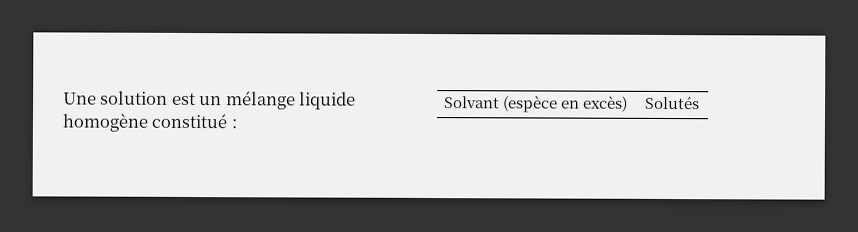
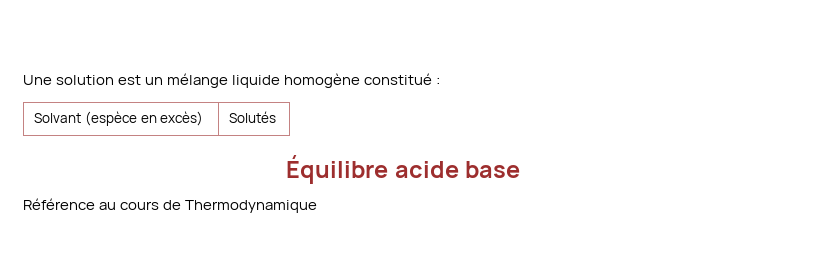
(700, 102) none -> [286,155,520,184] [23,198,318,213] // Équilibre acide base // Référence au cours de Thermodynamique

